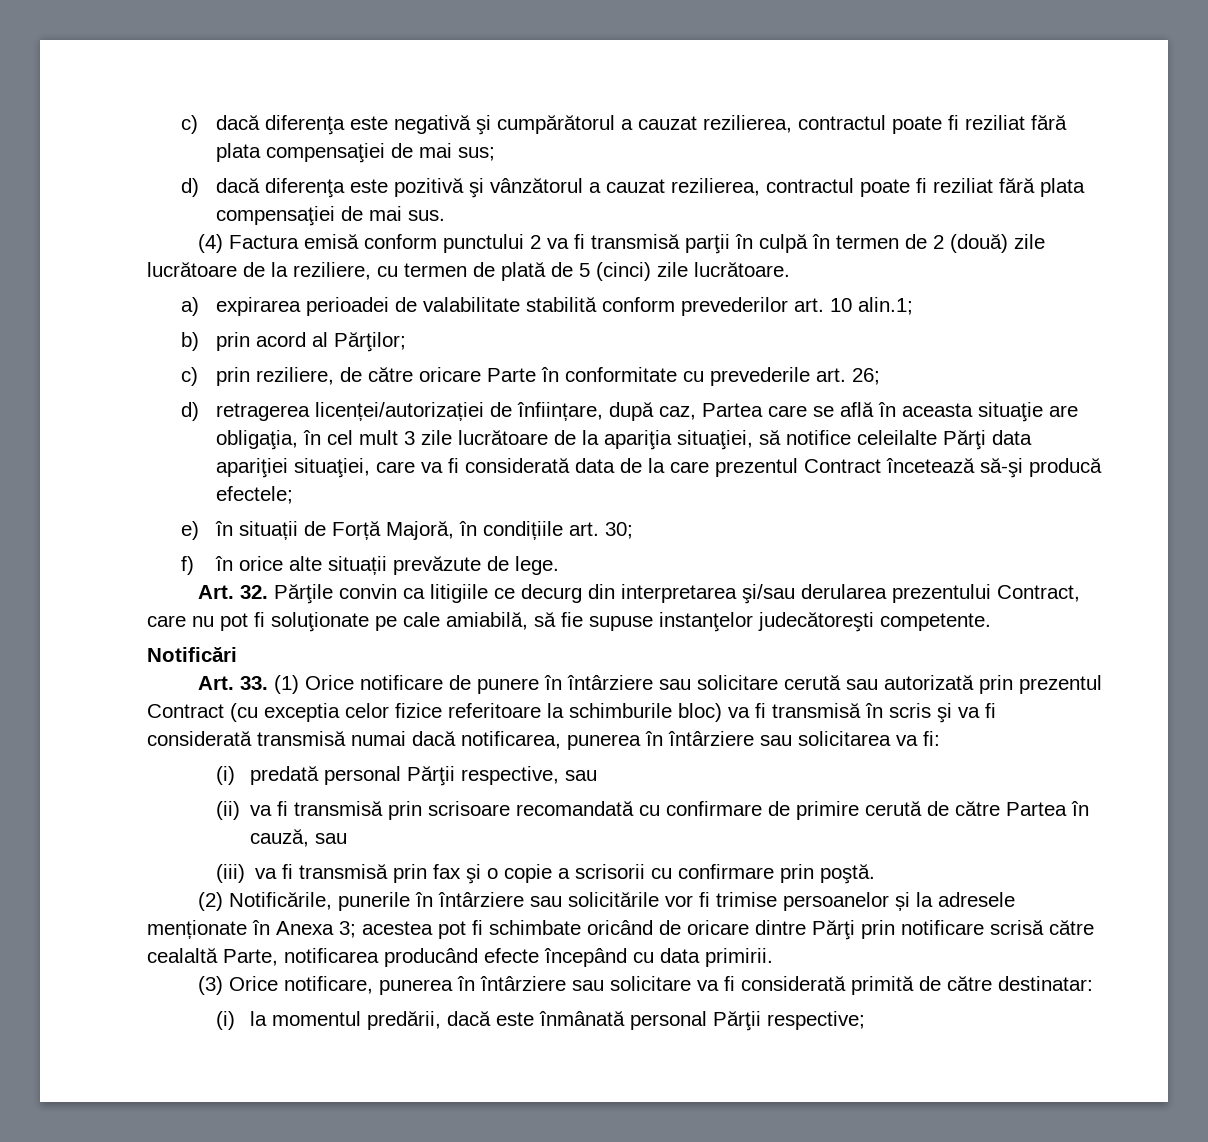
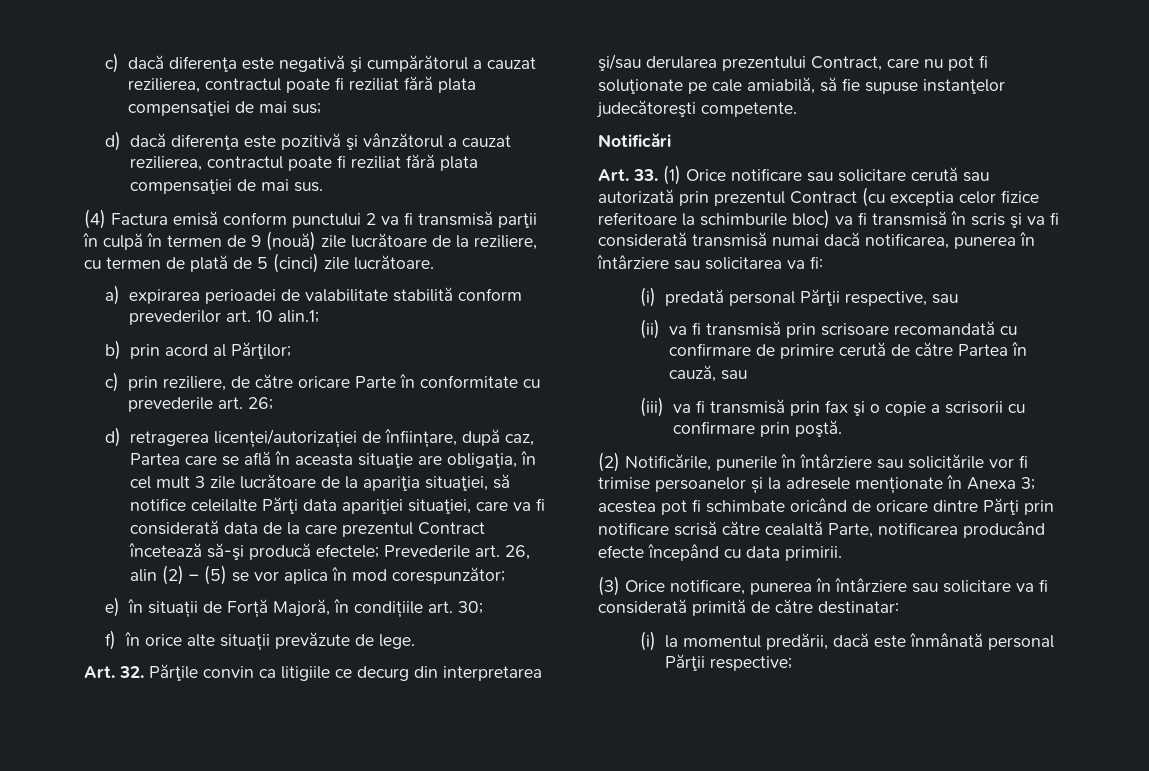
[932,234,1008,253] 2 (două) -> [251,231,316,251] 9 (nouă)
(293, 495) none -> [383,545,530,560] [129,565,505,585] Prevederile art. 26, alin (2) – (5) se vor aplica în mod corespunzător;
[448,675,653,694] de punere în întârziere -> (802, 174) none

